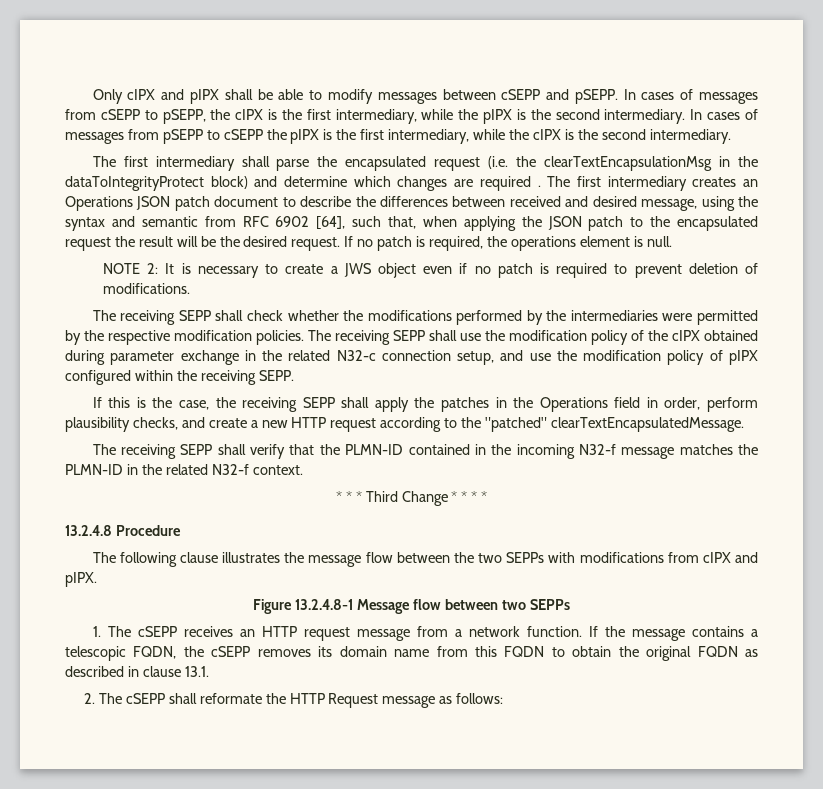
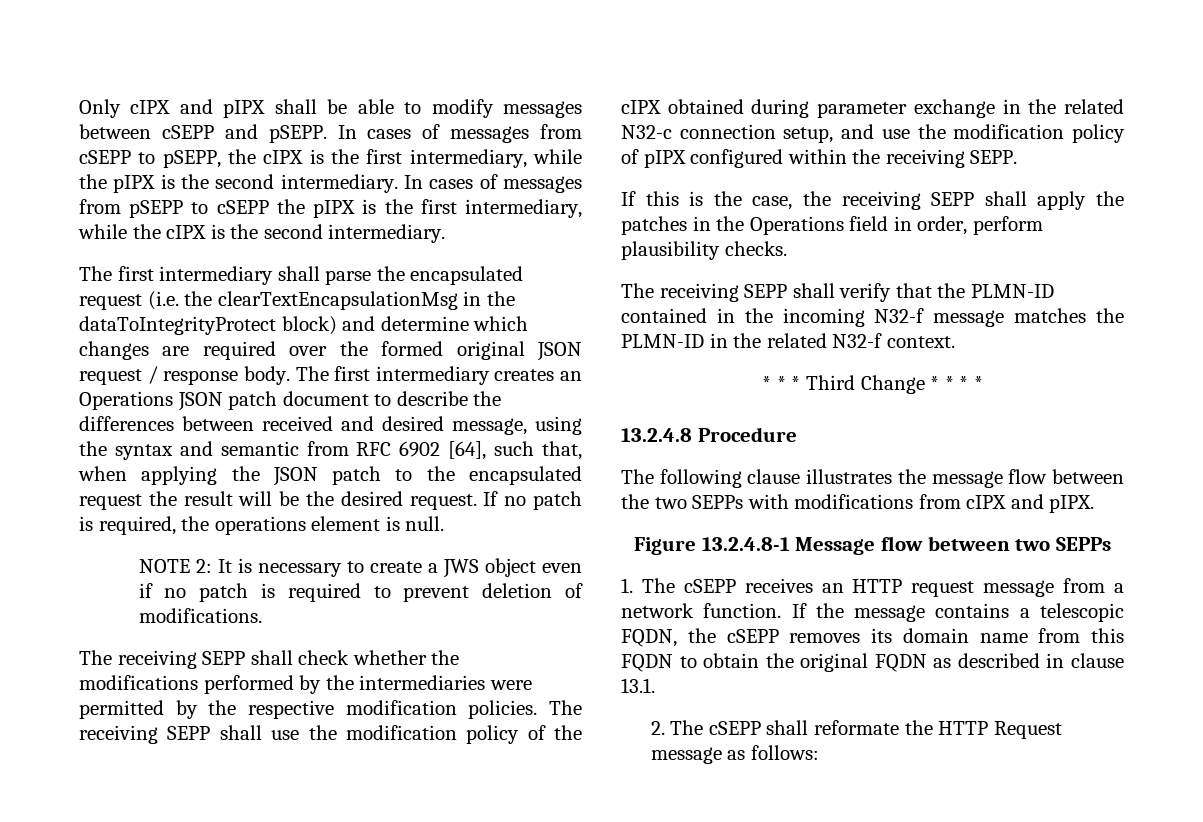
[537,185,541,187] . -> [289,341,582,361] [79,366,290,385] over the formed original JSON request / response body.
[132,417,744,432] checks, and create a new HTTP request according to the "patched" clearTextEncapsulatedMessage. -> [724,241,787,256] checks.

